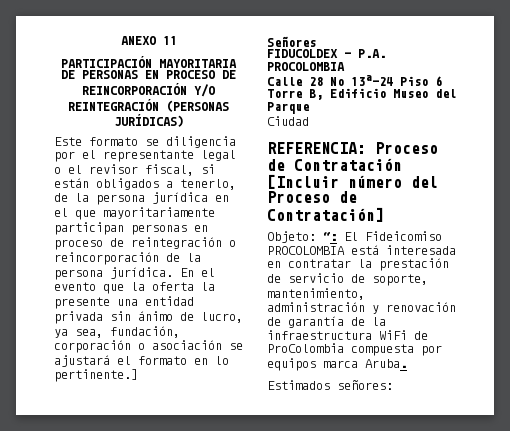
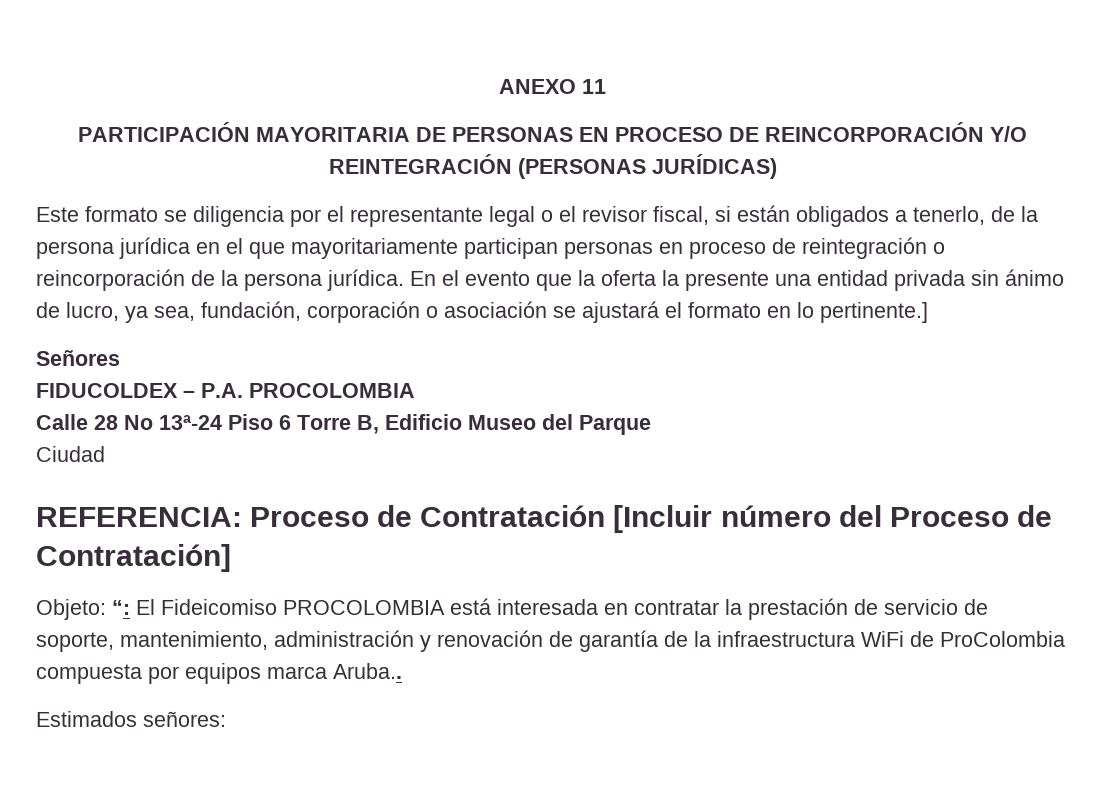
[365,359,407,368] Aruba. -> [333,663,402,679] Aruba..

